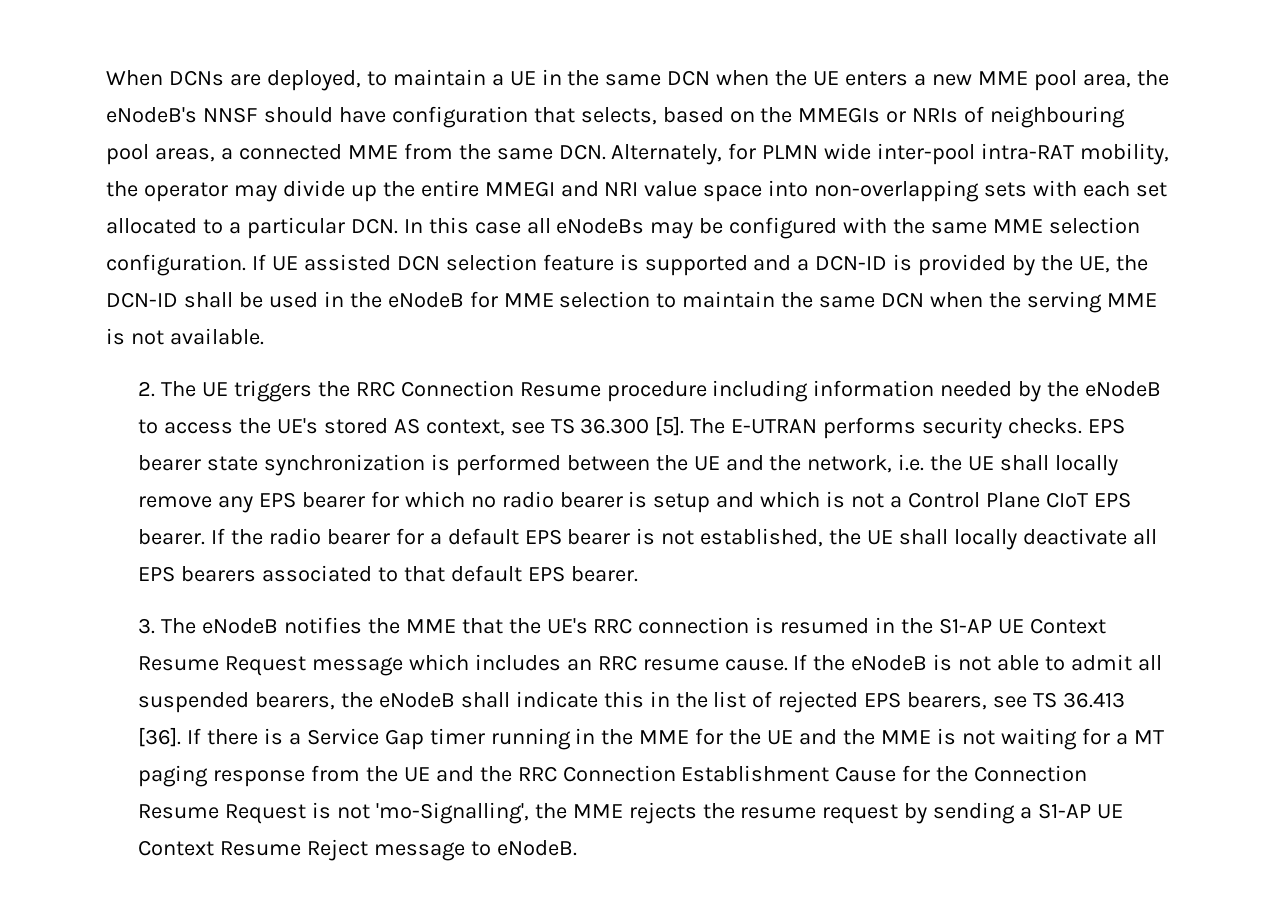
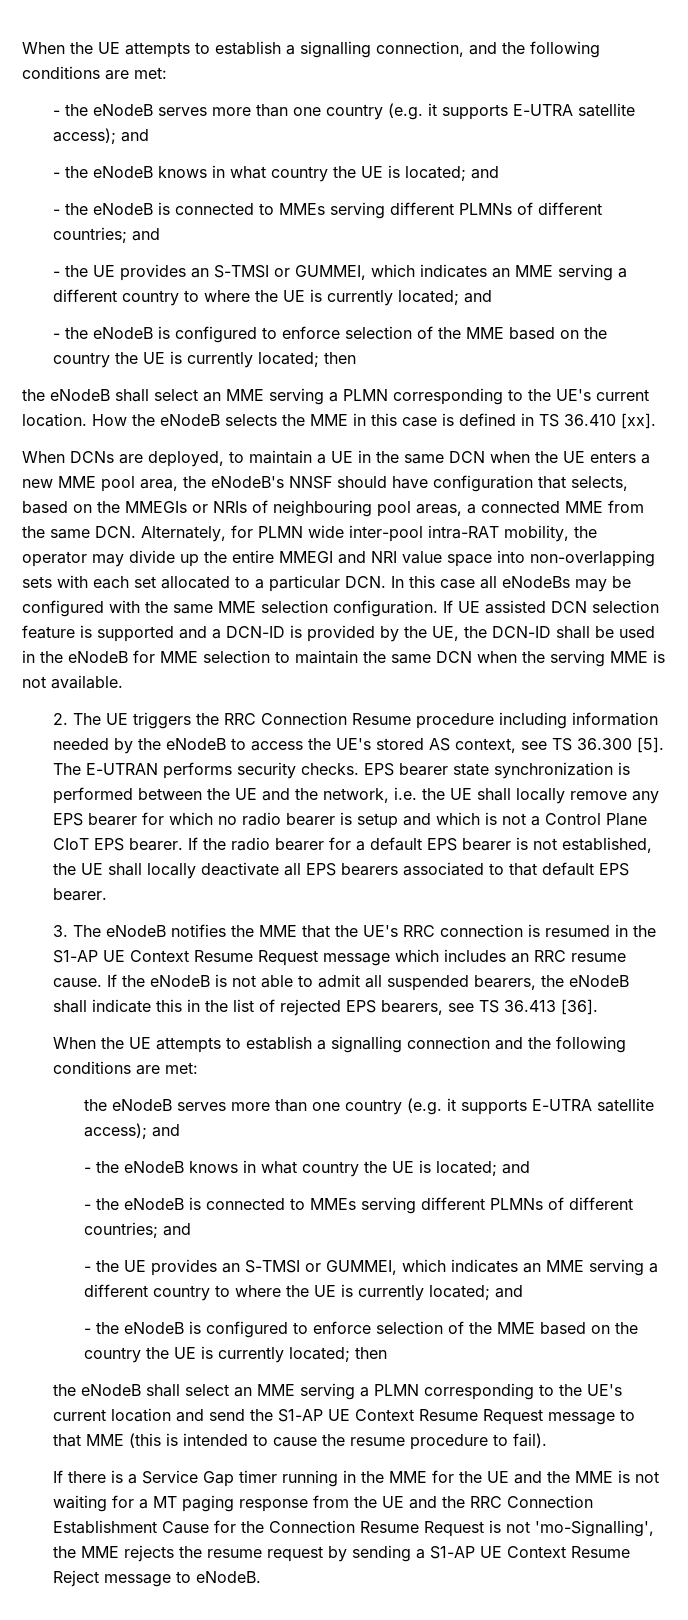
[106,70,163,86] When -> [22,41,600,58] [22,66,167,80] [52,103,635,120] [52,128,149,144] [52,165,499,182] [52,202,602,219] [52,227,160,243] [52,264,627,281] [52,289,492,306] [52,326,607,343] [52,351,356,368] [22,388,649,405] [22,413,656,429] [22,451,65,463] When the UE attempts to establish a signalling connection, and the following conditions are met: // - the eNodeB serves more than one country (e.g. it supports E-UTRA satellite access); and // - the eNodeB knows in what country the UE is located; and // - the eNodeB is connected to MMEs serving different PLMNs of different countries; and // - the UE provides an S-TMSI or GUMMEI, which indicates an MME serving a different country to where the UE is currently located; and // - the eNodeB is configured to enforce selection of the MME based on the country the UE is currently located; then // the eNodeB shall select an MME serving a PLMN corresponding to the UE's current location. How the eNodeB selects the MME in this case is defined in TS 36.410 [xx]. // When
(182, 737) none -> [52,1036,626,1053] [52,1061,198,1075] [83,1098,654,1115] [83,1123,180,1139] [83,1160,530,1177] [83,1197,633,1214] [83,1222,191,1238] [83,1259,658,1276] [83,1284,523,1301] [83,1321,638,1338] [83,1346,387,1363] [52,1383,622,1400] [52,1408,635,1425] [52,1433,547,1450] // When the UE attempts to establish a signalling connection and the following conditions are met: // the eNodeB serves more than one country (e.g. it supports E-UTRA satellite access); and // - the eNodeB knows in what country the UE is located; and // - the eNodeB is connected to MMEs serving different PLMNs of different countries; and // - the UE provides an S-TMSI or GUMMEI, which indicates an MME serving a different country to where the UE is currently located; and // - the eNodeB is configured to enforce selection of the MME based on the country the UE is currently located; then // the eNodeB shall select an MME serving a PLMN corresponding to the UE's current location and send the S1-AP UE Context Resume Request message to that MME (this is intended to cause the resume procedure to fail). //

